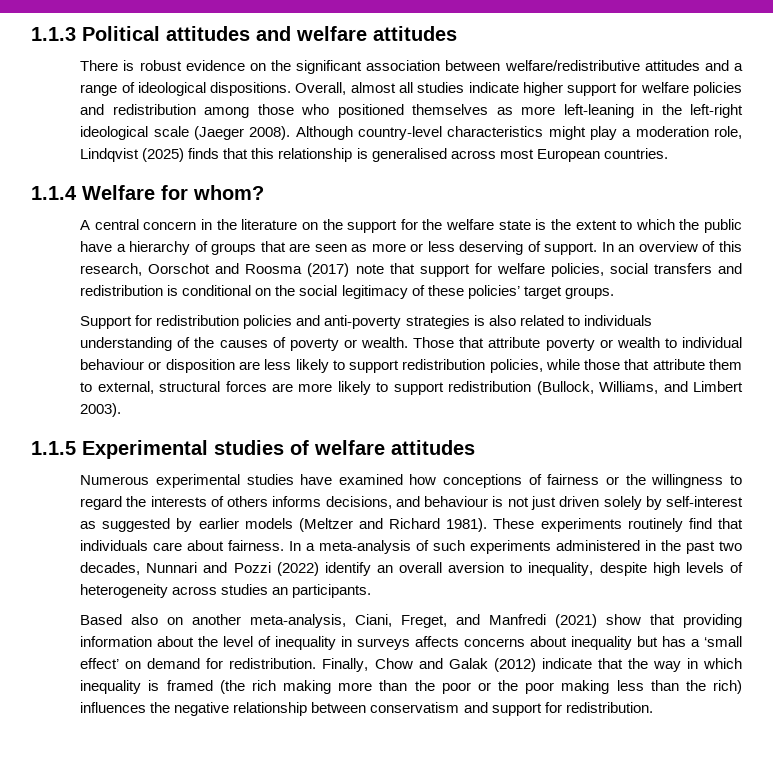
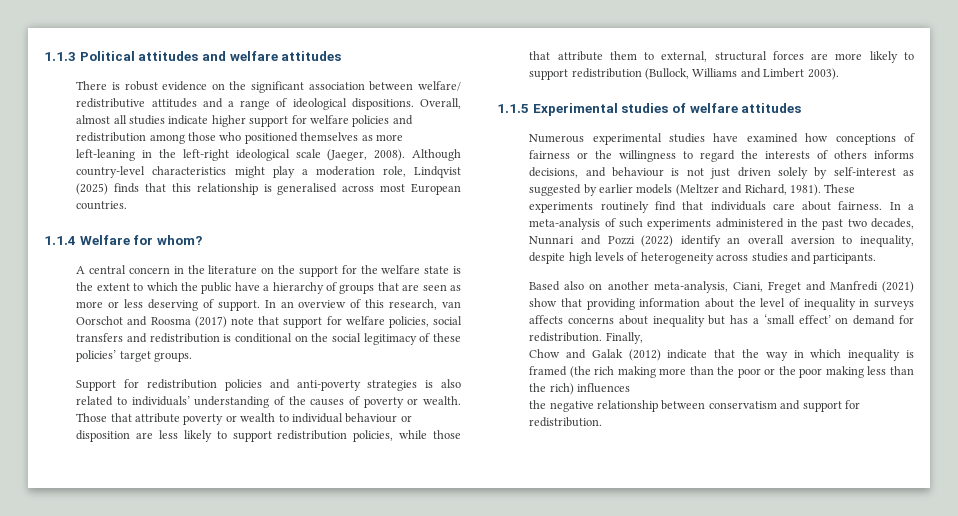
[504,60,640,71] welfare/redistributive -> [418,81,461,91] [76,98,146,108] welfare/ redistributive
[193,126,244,140] (Jaeger -> [327,149,368,161] (Jaeger,
(143, 269) none -> [442,301,461,308] van
[583,315,652,326] individuals -> [131,396,190,406] individuals’
[599,381,659,394] Williams, -> [692,68,738,77] Williams
[389,518,441,529] Richard -> [744,184,787,195] Richard,
[272,587,289,595] an -> [790,252,811,262] and
[401,615,448,628] Freget, -> [767,281,801,293] Freget
(369, 665) none -> (643, 338) //
(147, 707) none -> (631, 388) //

